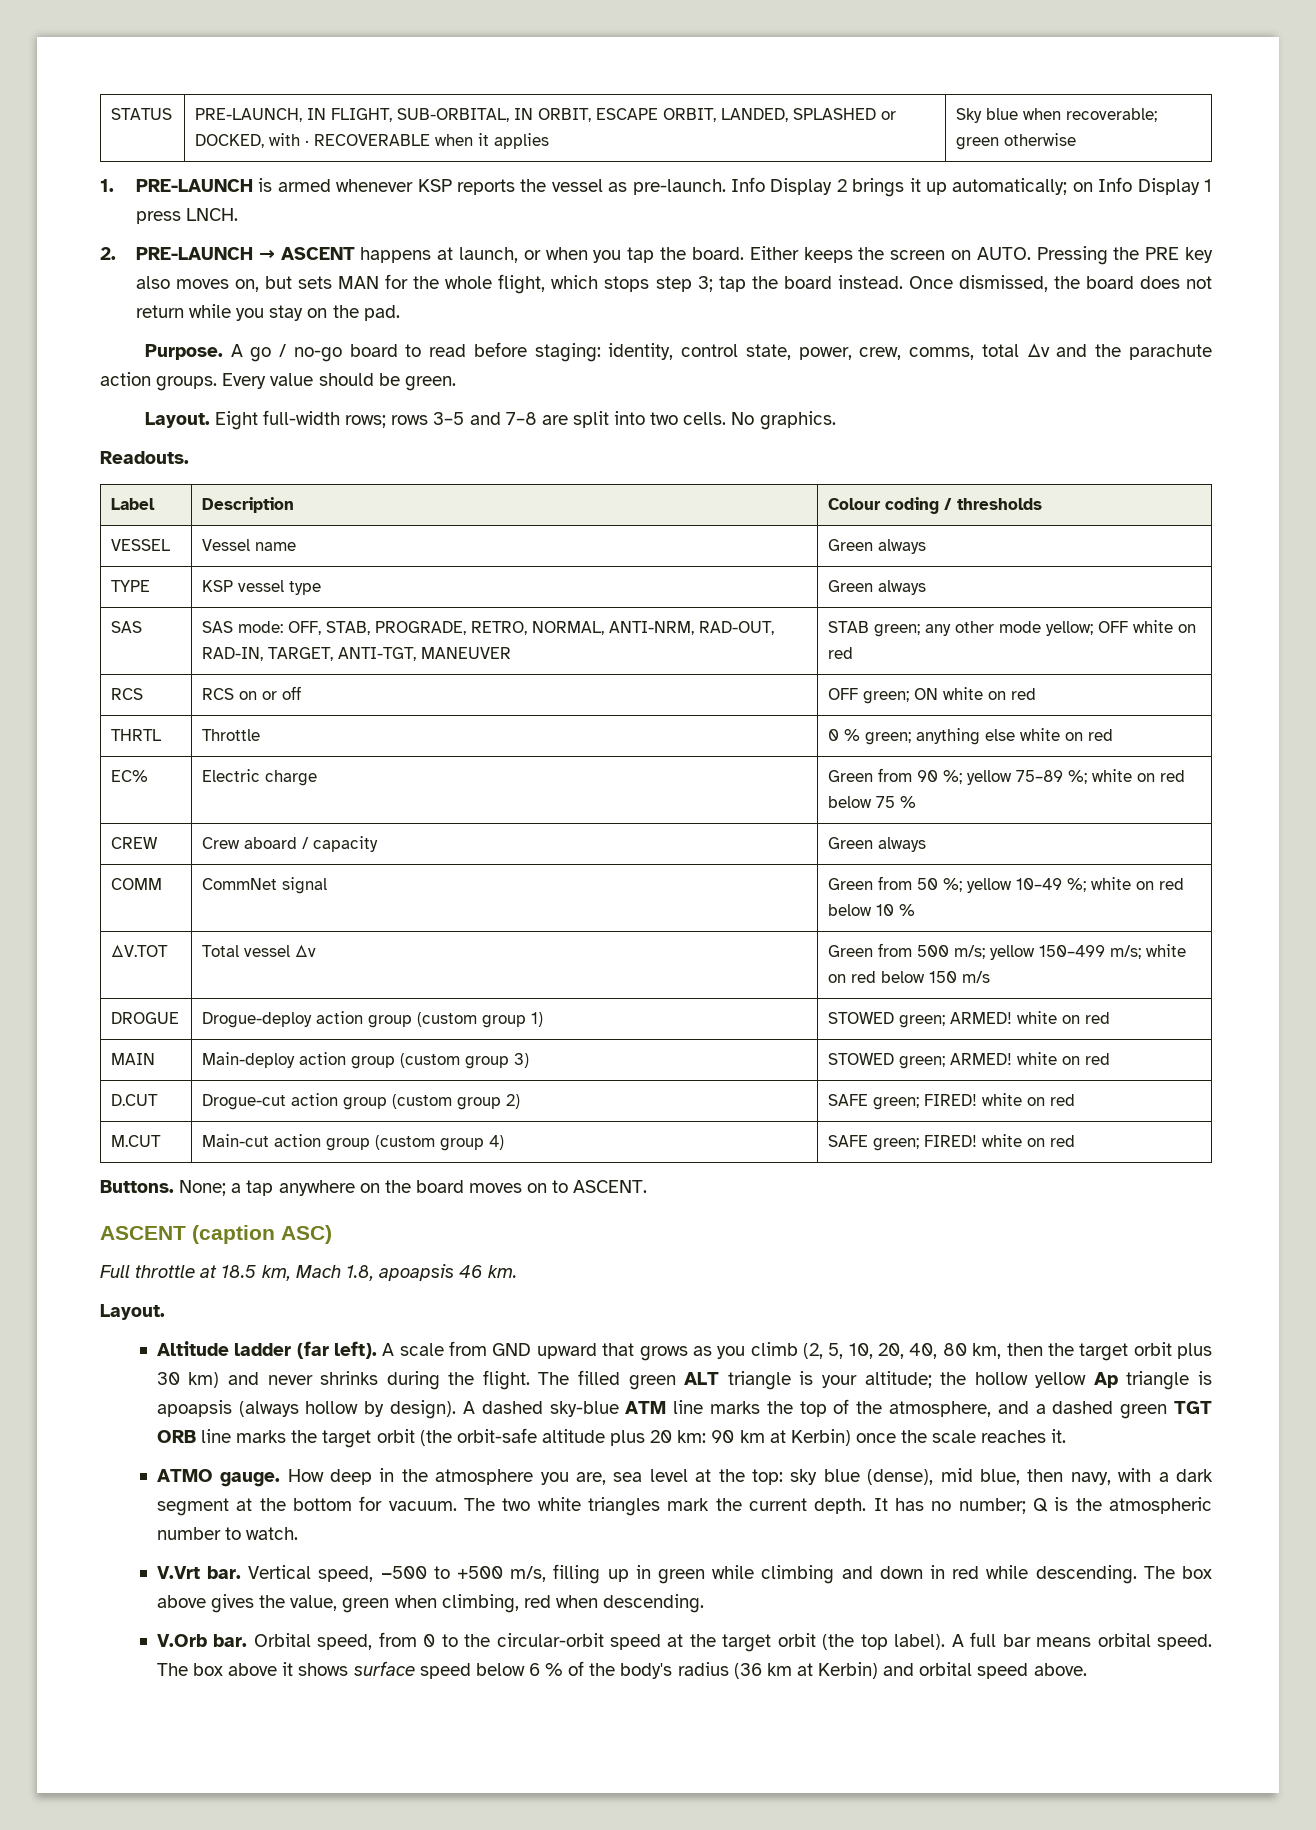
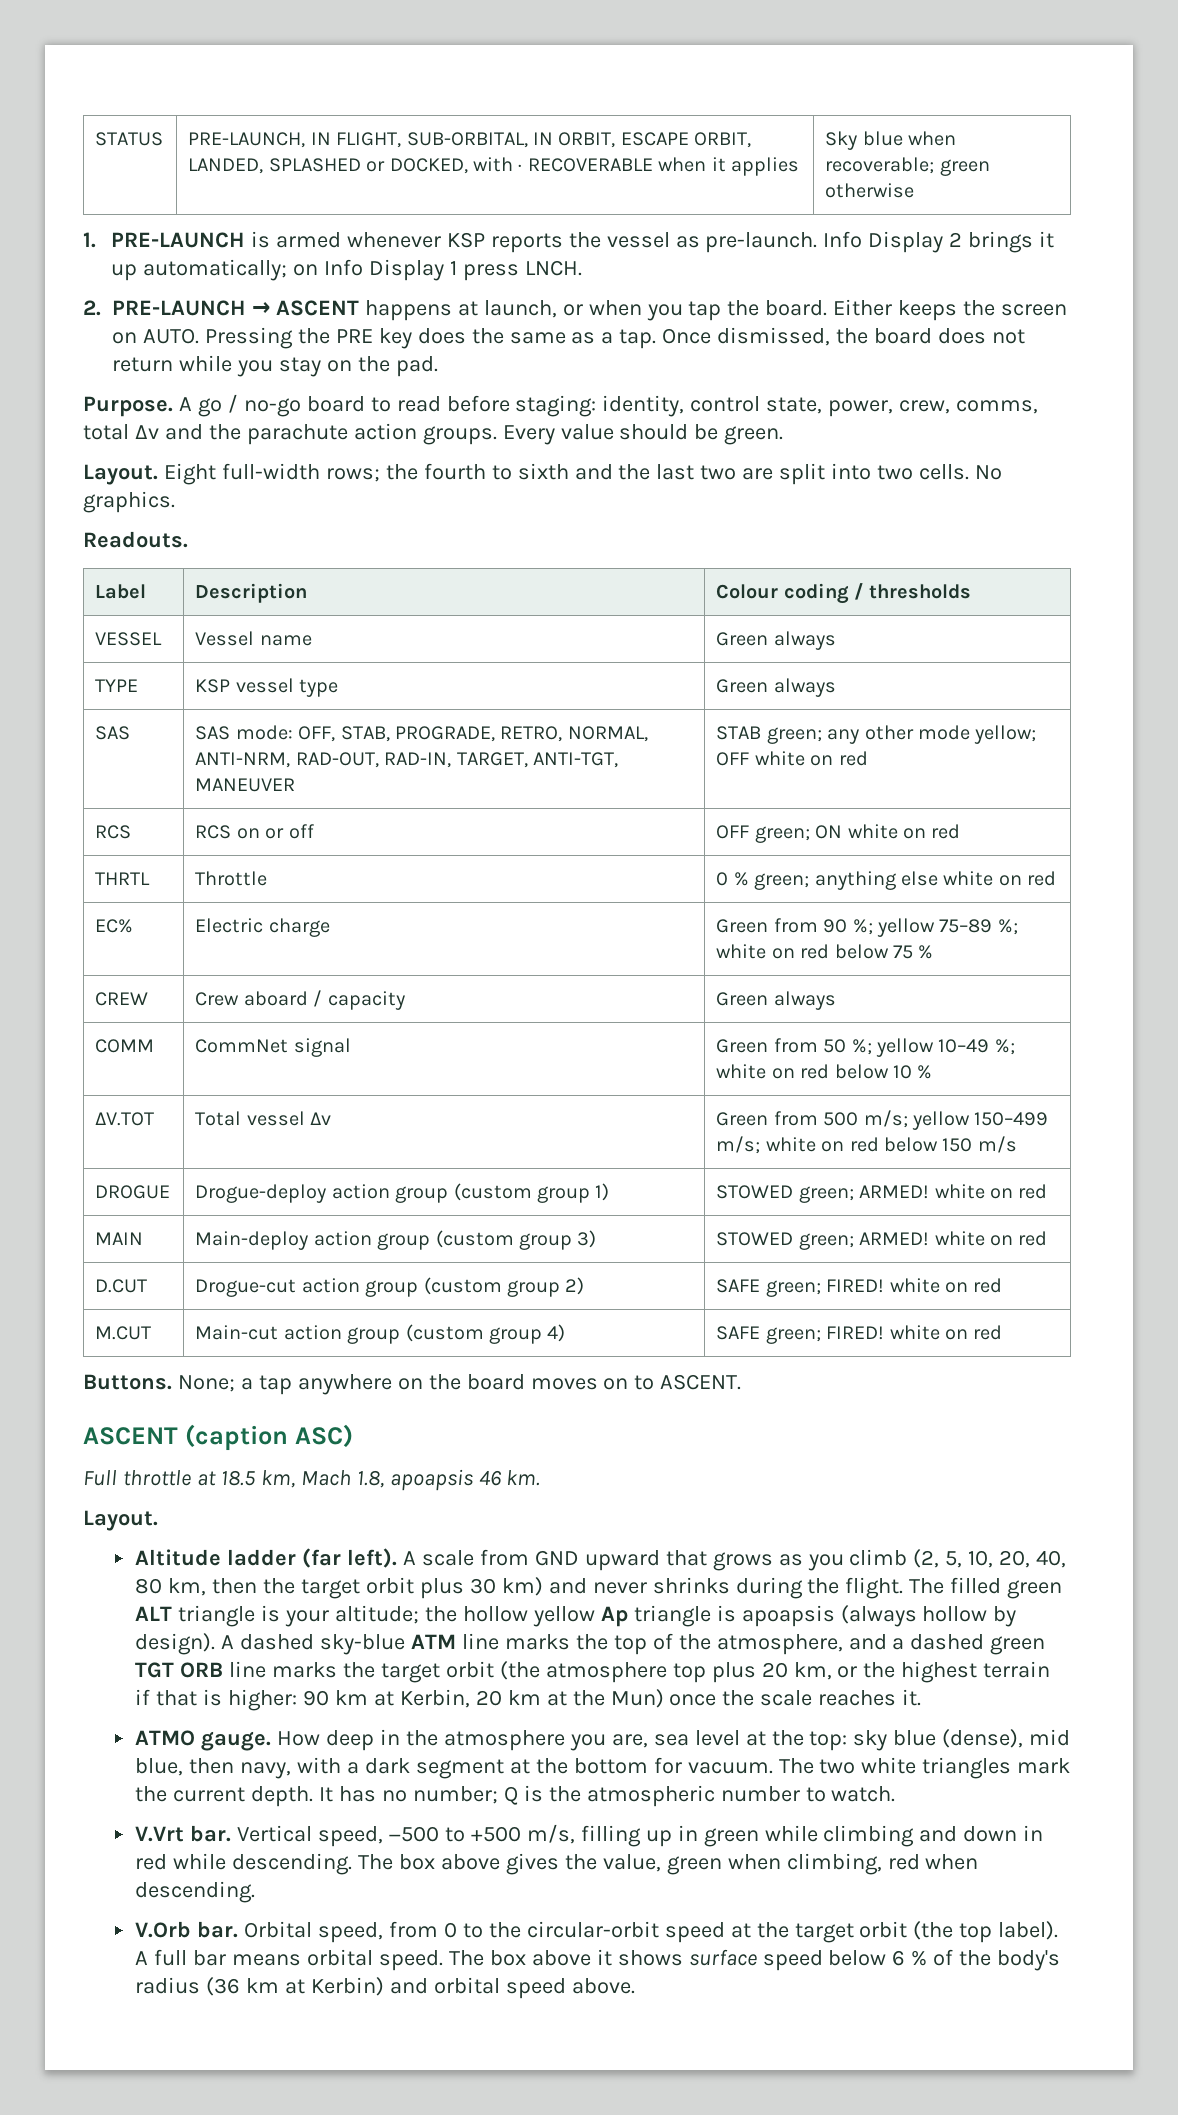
[135,274,903,294] also moves on, but sets MAN for the whole flight, which stops step 3; tap the board instead. -> [417,328,657,349] does the same as a tap.
[391,412,537,425] rows 3–5 and 7–8 -> [385,463,737,480] the fourth to sixth and the last two
[456,1428,851,1446] orbit-safe altitude plus 20 km: 90 km at Kerbin) -> [545,1661,1051,1683] [135,1689,664,1711] atmosphere top plus 20 km, or the highest terrain if that is higher: 90 km at Kerbin, 20 km at the Mun)

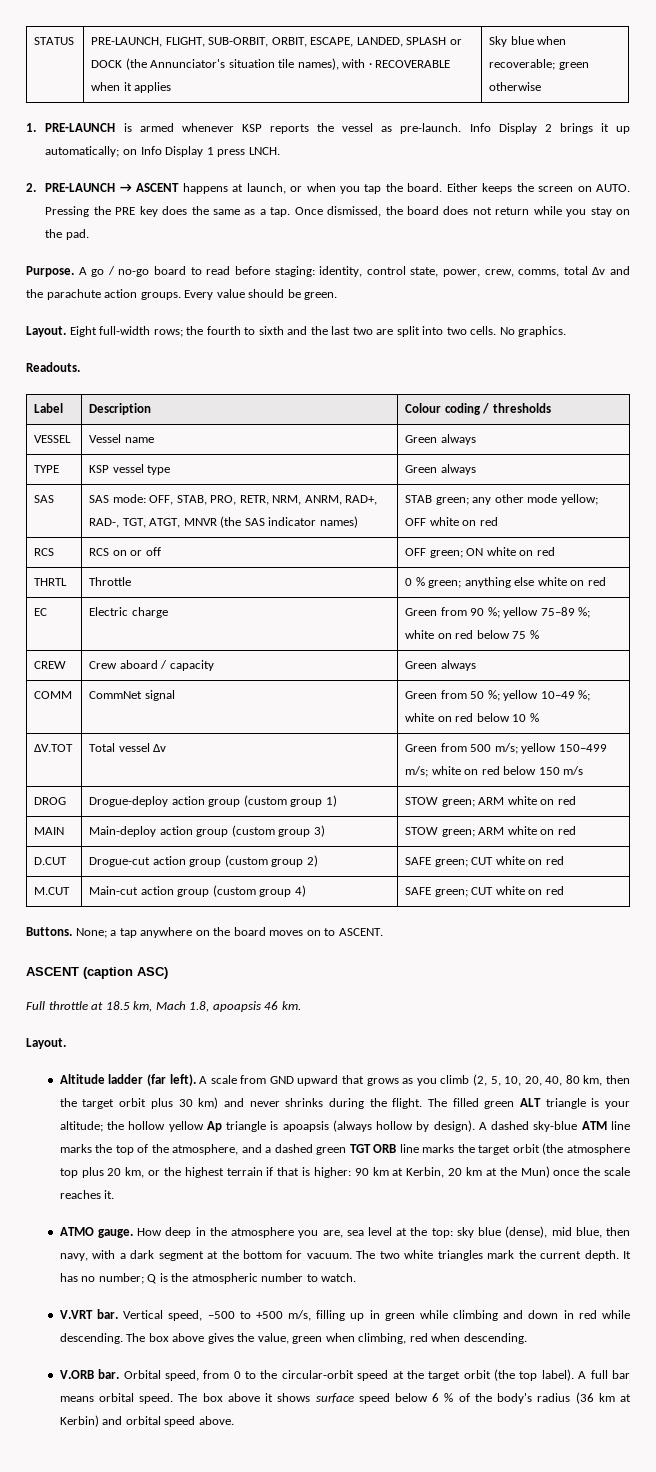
[310,132,752,148] [188,158,468,174] IN FLIGHT, SUB-ORBITAL, IN ORBIT, ESCAPE ORBIT, LANDED, SPLASHED or DOCKED, -> [165,37,462,47] [91,58,339,70] FLIGHT, SUB-ORBIT, ORBIT, ESCAPE, LANDED, SPLASH or DOCK (the Annunciator's situation tile names),
[394,726,648,742] [195,752,618,768] [195,778,296,792] PROGRADE, RETRO, NORMAL, ANTI-NRM, RAD-OUT, RAD-IN, TARGET, ANTI-TGT, MANEUVER -> [210,495,378,505] [89,516,358,528] PRO, RETR, NRM, ANRM, RAD+, RAD-, TGT, ATGT, MNVR (the SAS indicator names)
[95,919,134,933] EC% -> [34,608,48,616] EC
[95,1185,171,1199] DROGUE -> [34,797,67,805] DROG
[716,1185,930,1203] STOWED green; ARMED! -> [405,797,505,807] STOW green; ARM
[716,1232,930,1250] STOWED green; ARMED! -> [405,827,505,837] STOW green; ARM
[826,1279,885,1293] FIRED! -> [471,857,494,865] CUT
[826,1326,885,1340] FIRED! -> [471,887,494,895] CUT
[135,1826,185,1842] V.Vrt -> [59,1310,93,1319] V.VRT
[135,1921,192,1938] V.Orb -> [59,1370,94,1379] V.ORB

